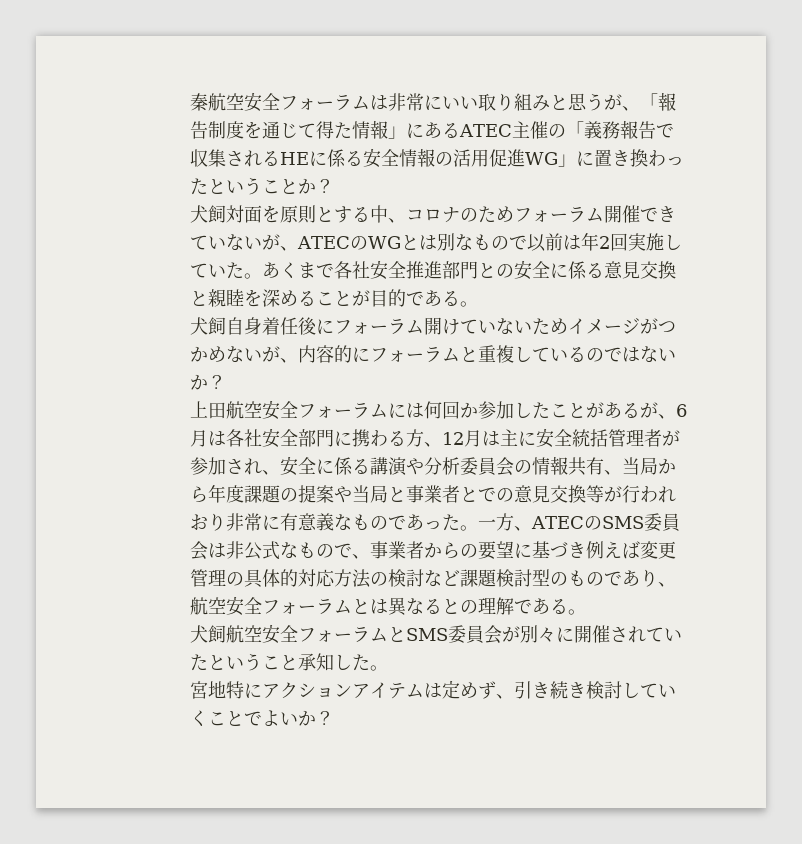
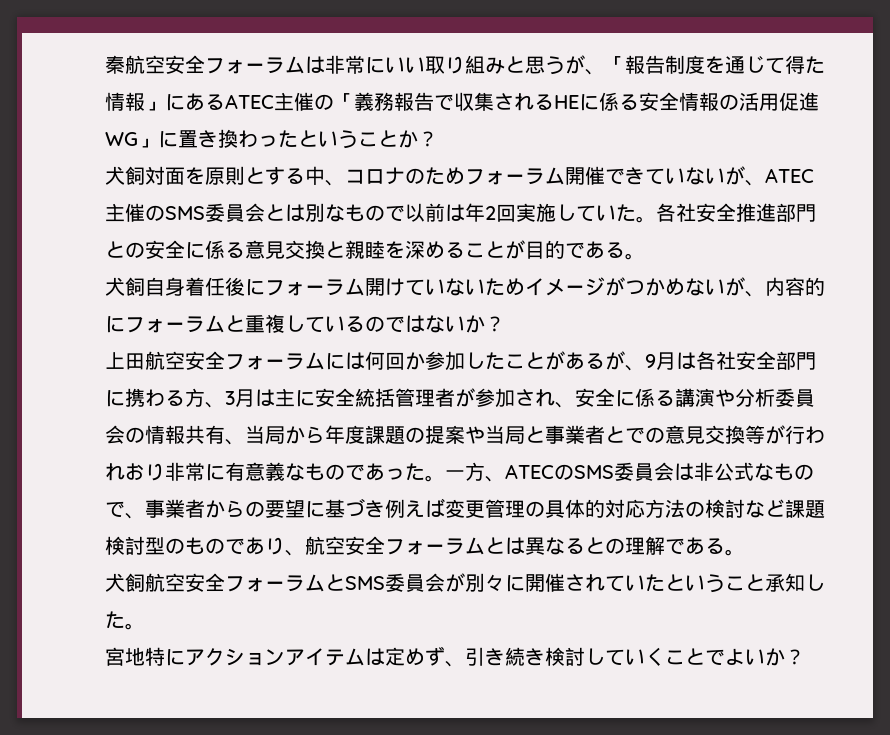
[350,236,402,250] のWG -> [104,203,265,222] 主催のSMS委員会
[262,262,335,278] あくまで -> (656, 219) none
[676,404,688,417] 6 -> [644,354,656,368] 9
[442,432,465,445] 12 -> [224,391,235,405] 3

